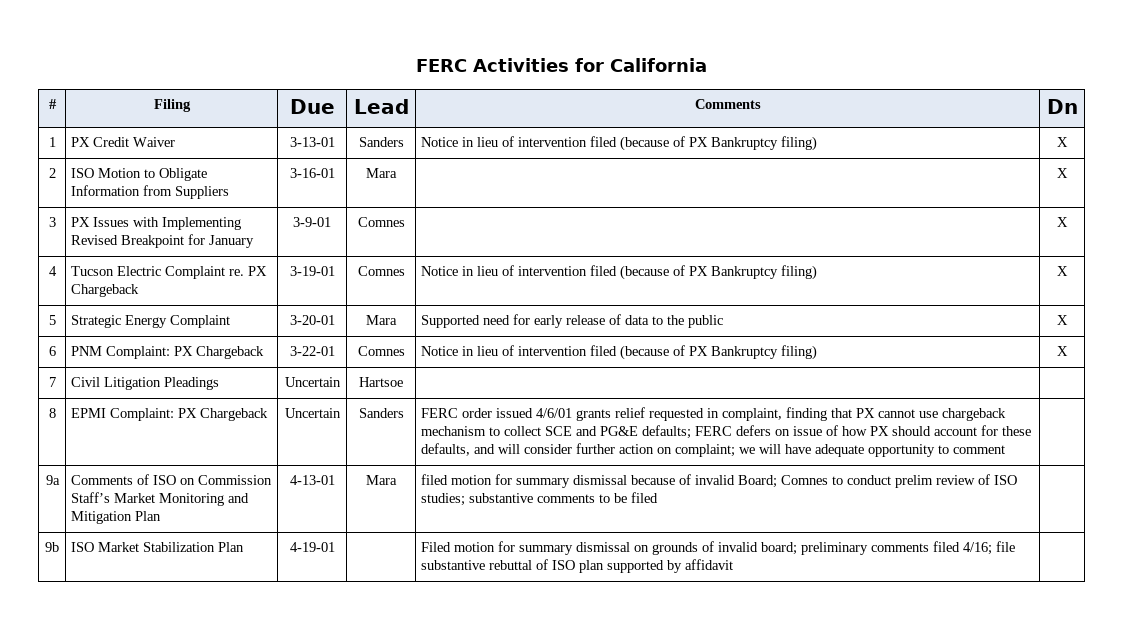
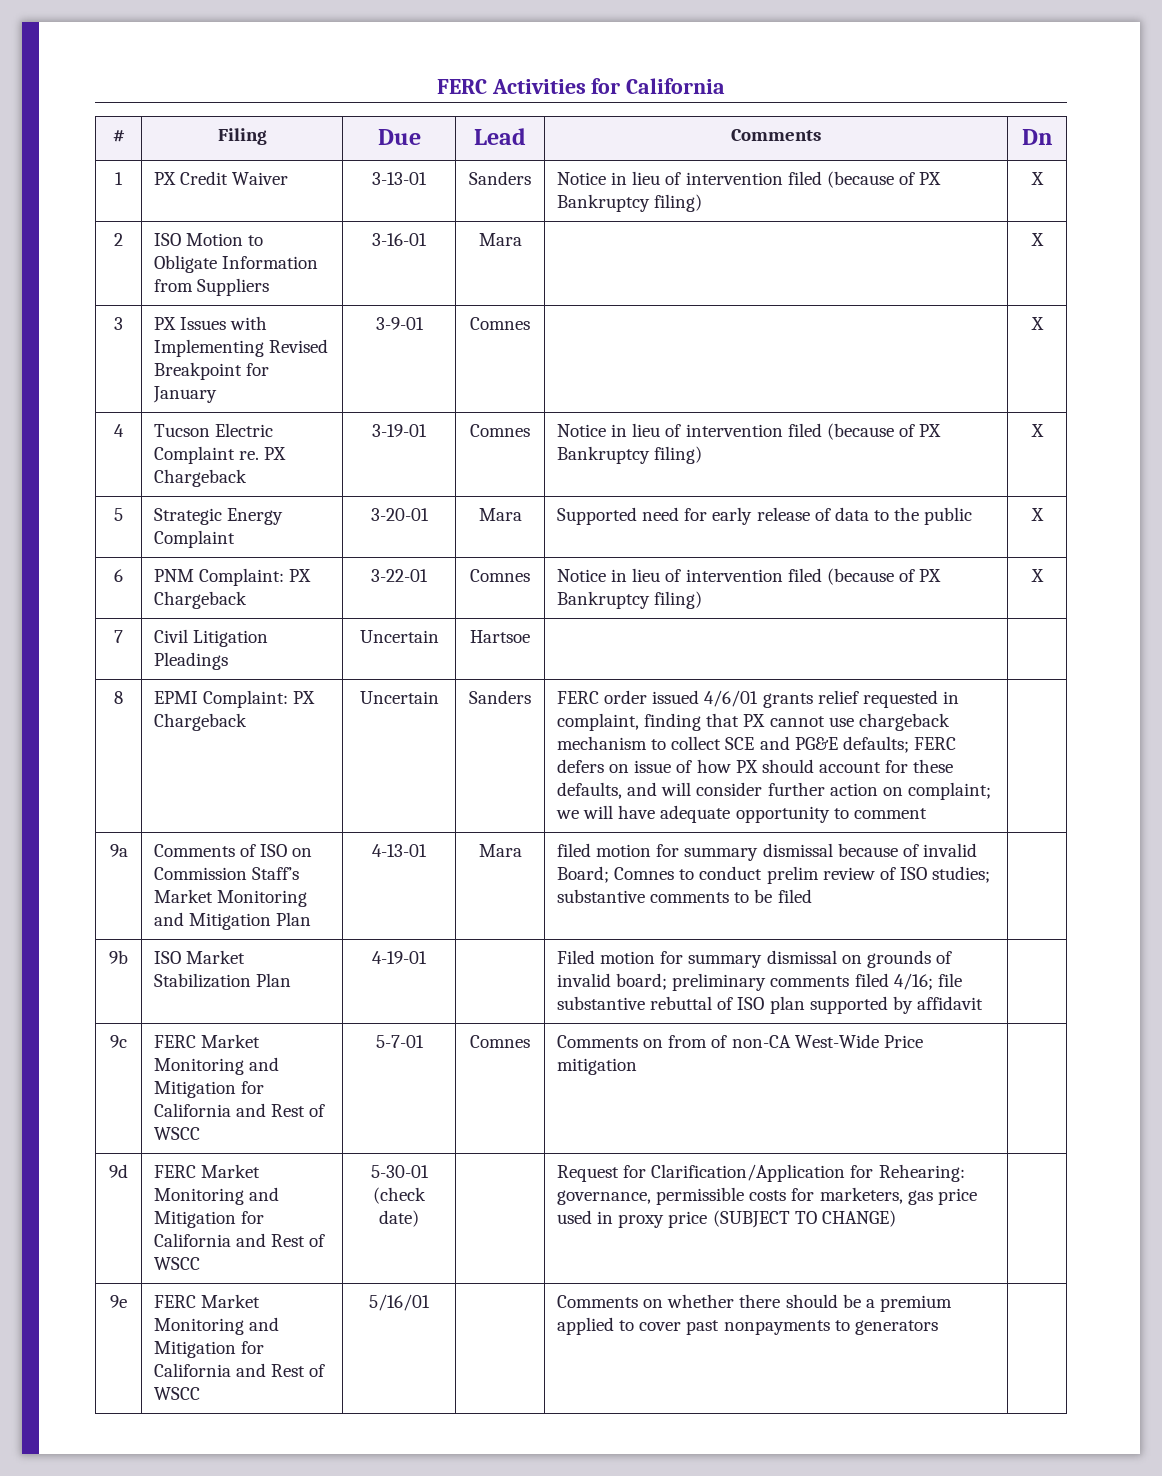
(734, 564) none -> [110,1035,127,1048] [154,1034,261,1048] [154,1057,280,1075] [154,1081,265,1098] [154,1103,326,1117] [154,1127,201,1140] [375,1035,424,1048] [470,1035,530,1048] [557,1034,923,1048] [557,1058,638,1075] [109,1164,128,1178] [154,1164,261,1178] [154,1187,280,1205] [154,1211,265,1228] [154,1233,326,1247] [154,1257,201,1270] [370,1165,429,1178] [373,1187,426,1204] [379,1210,419,1227] [557,1164,965,1182] [557,1187,977,1205] [557,1210,896,1228] [110,1295,127,1308] [154,1294,261,1308] [154,1317,280,1335] [154,1341,265,1358] [154,1363,326,1377] [154,1387,201,1400] [369,1294,430,1311] [557,1294,952,1312] [557,1317,938,1335] // 9c | FERC Market Monitoring and Mitigation for California and Rest of WSCC | 5-7-01 | Comnes | Comments on from of non-CA West-Wide Price mitigation | // 9d | FERC Market Monitoring and Mitigation for California and Rest of WSCC | 5-30-01 (check date) | | Request for Clarification/Application for Rehearing: governance, permissible costs for marketers, gas price used in proxy price (SUBJECT TO CHANGE) | // 9e | FERC Market Monitoring and Mitigation for California and Rest of WSCC | 5/16/01 | | Comments on whether there should be a premium applied to cover past nonpayments to generators |

